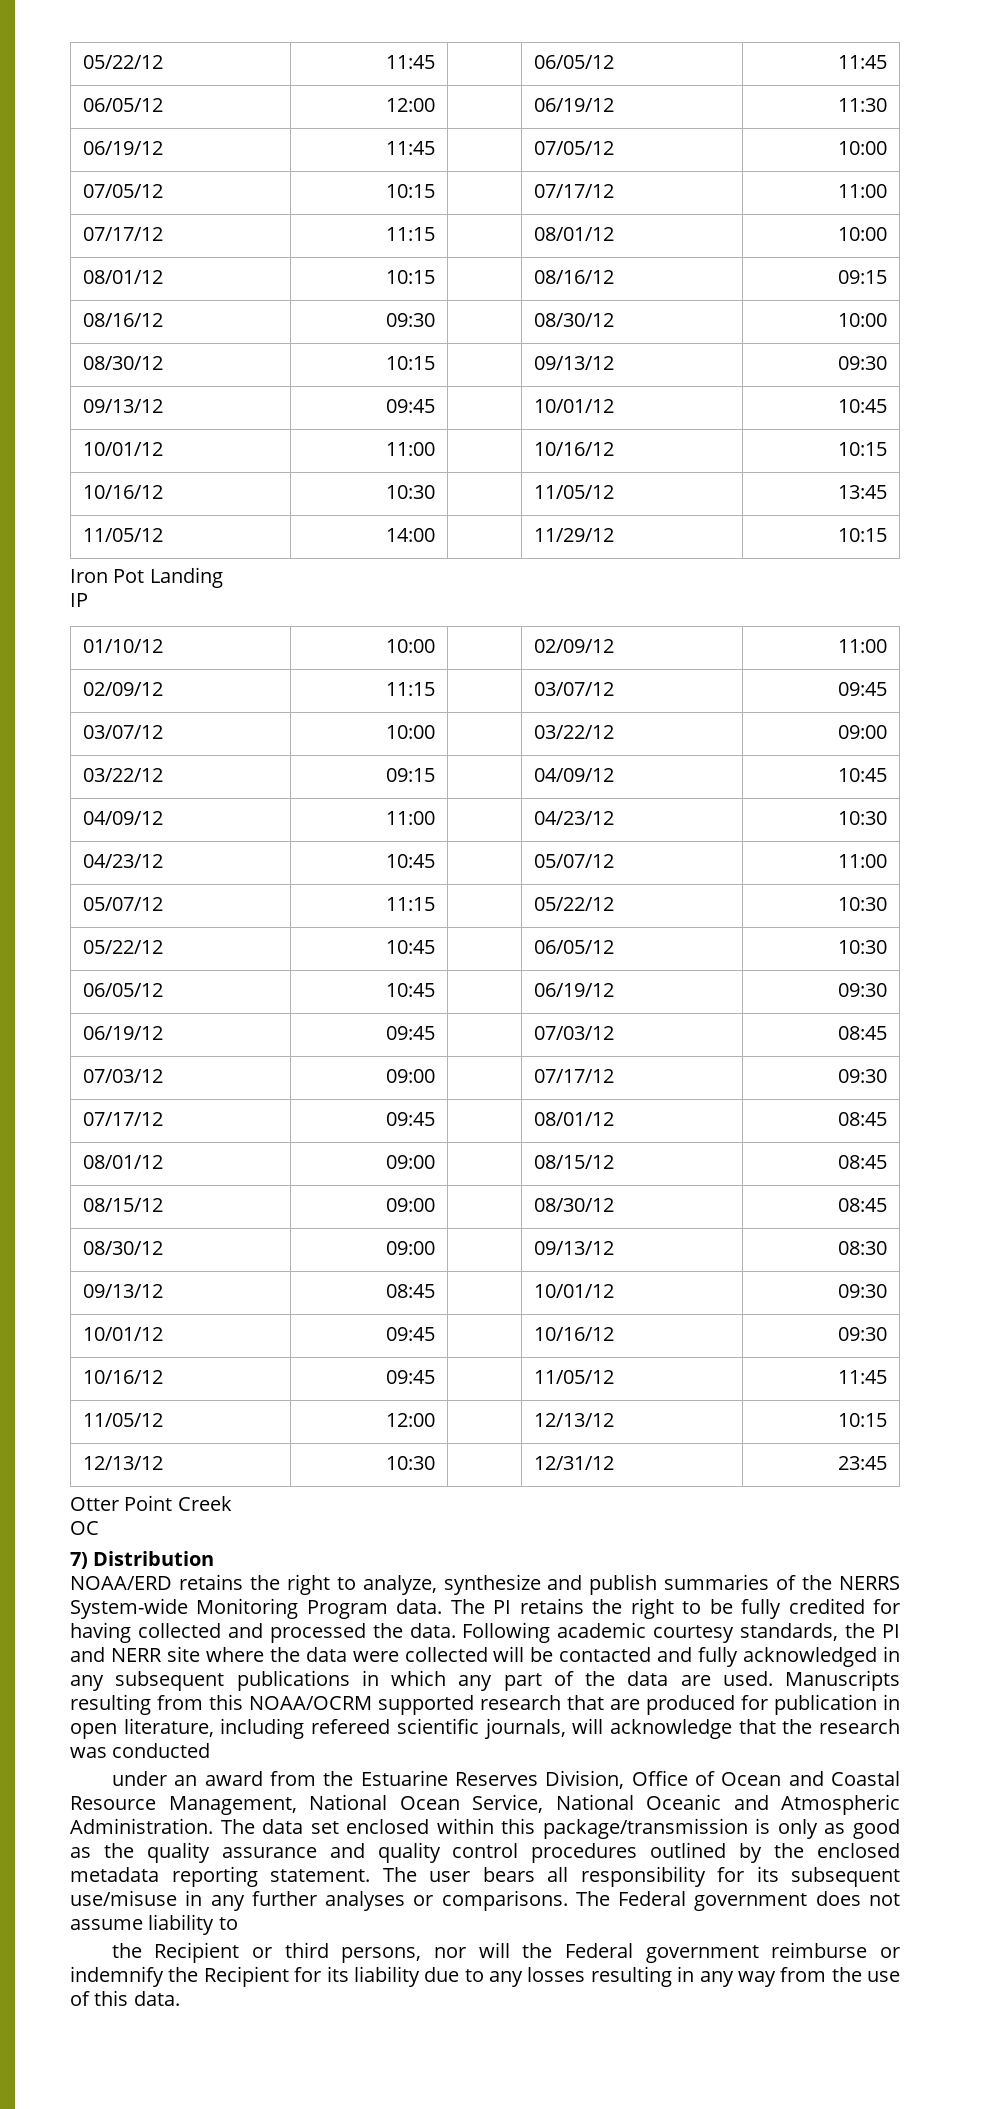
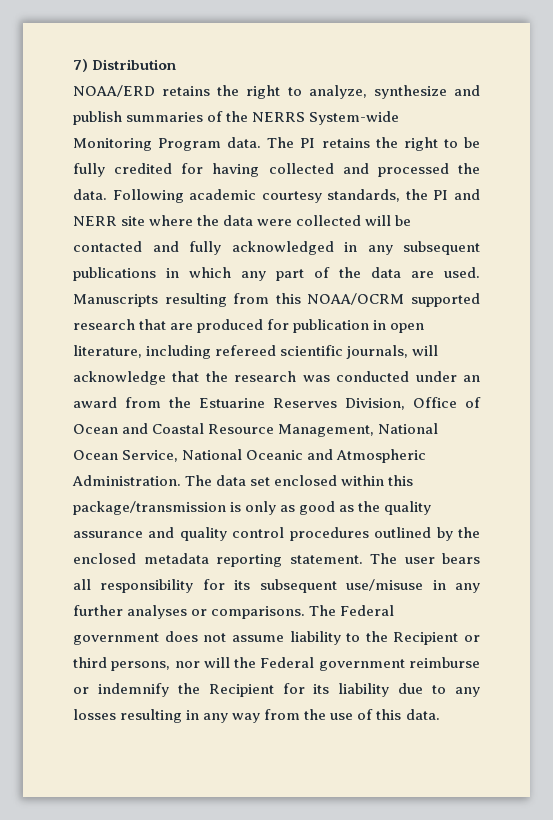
[83,55,164,69] [385,55,435,69] [534,55,615,69] [837,55,887,69] [83,98,164,112] [385,98,435,112] [534,98,615,112] [837,98,887,112] [83,141,164,155] [385,141,435,155] [534,141,615,155] [837,141,887,155] [83,184,164,198] [385,184,435,198] [534,184,615,198] [837,184,887,198] [83,227,164,241] [385,227,435,241] [534,227,615,241] [837,227,887,241] [83,270,164,284] [385,270,435,284] [534,270,615,284] [837,270,887,284] [83,313,164,327] [385,313,435,327] [534,313,615,327] [837,313,887,327] [83,356,164,370] [385,356,435,370] [534,356,615,370] [837,356,887,370] [83,399,164,413] [385,399,435,413] [534,399,615,413] [837,399,887,413] [83,442,164,456] [385,442,435,456] [534,442,615,456] [837,442,887,456] [83,485,164,499] [385,485,435,499] [534,485,615,499] [837,485,887,499] [83,528,164,542] [385,528,435,542] [534,528,615,542] [837,528,887,542] [70,567,223,588] [70,593,88,607] [83,639,164,653] [385,639,435,653] [534,639,615,653] [837,639,887,653] [83,682,164,696] [385,682,435,696] [534,682,615,696] [837,682,887,696] [83,725,164,739] [385,725,435,739] [534,725,615,739] [837,725,887,739] [83,768,164,782] [385,768,435,782] [534,768,615,782] [837,768,887,782] [83,811,164,825] [385,811,435,825] [534,811,615,825] [837,811,887,825] [83,854,164,868] [385,854,435,868] [534,854,615,868] [837,854,887,868] [83,897,164,911] [385,897,435,911] [534,897,615,911] [837,897,887,911] [83,940,164,954] [385,940,435,954] [534,940,615,954] [837,940,887,954] [83,983,164,997] [385,983,435,997] [534,983,615,997] [837,983,887,997] [83,1026,164,1040] [385,1026,435,1040] [534,1026,615,1040] [837,1026,887,1040] [83,1069,164,1083] [385,1069,435,1083] [534,1069,615,1083] [837,1069,887,1083] [83,1112,164,1126] [385,1112,435,1126] [534,1112,615,1126] [837,1112,887,1126] [83,1155,164,1169] [385,1155,435,1169] [534,1155,615,1169] [837,1155,887,1169] [83,1198,164,1212] [385,1198,435,1212] [534,1198,615,1212] [837,1198,887,1212] [83,1241,164,1255] [385,1241,435,1255] [534,1241,615,1255] [837,1241,887,1255] [83,1284,164,1298] [385,1284,435,1298] [534,1284,615,1298] [837,1284,887,1298] [83,1327,164,1341] [385,1327,435,1341] [534,1327,615,1341] [837,1327,887,1341] [83,1370,164,1384] [385,1370,435,1384] [534,1370,615,1384] [837,1370,887,1384] [83,1413,164,1427] [385,1413,435,1427] [534,1413,615,1427] [837,1413,887,1427] [83,1456,164,1470] [385,1456,435,1470] [534,1456,615,1470] [837,1456,887,1470] [70,1495,232,1511] [70,1521,99,1535] 05/22/12 | 11:45 | | 06/05/12 | 11:45 // 06/05/12 | 12:00 | | 06/19/12 | 11:30 // 06/19/12 | 11:45 | | 07/05/12 | 10:00 // 07/05/12 | 10:15 | | 07/17/12 | 11:00 // 07/17/12 | 11:15 | | 08/01/12 | 10:00 // 08/01/12 | 10:15 | | 08/16/12 | 09:15 // 08/16/12 | 09:30 | | 08/30/12 | 10:00 // 08/30/12 | 10:15 | | 09/13/12 | 09:30 // 09/13/12 | 09:45 | | 10/01/12 | 10:45 // 10/01/12 | 11:00 | | 10/16/12 | 10:15 // 10/16/12 | 10:30 | | 11/05/12 | 13:45 // 11/05/12 | 14:00 | | 11/29/12 | 10:15 // Iron Pot Landing // IP // 01/10/12 | 10:00 | | 02/09/12 | 11:00 // 02/09/12 | 11:15 | | 03/07/12 | 09:45 // 03/07/12 | 10:00 | | 03/22/12 | 09:00 // 03/22/12 | 09:15 | | 04/09/12 | 10:45 // 04/09/12 | 11:00 | | 04/23/12 | 10:30 // 04/23/12 | 10:45 | | 05/07/12 | 11:00 // 05/07/12 | 11:15 | | 05/22/12 | 10:30 // 05/22/12 | 10:45 | | 06/05/12 | 10:30 // 06/05/12 | 10:45 | | 06/19/12 | 09:30 // 06/19/12 | 09:45 | | 07/03/12 | 08:45 // 07/03/12 | 09:00 | | 07/17/12 | 09:30 // 07/17/12 | 09:45 | | 08/01/12 | 08:45 // 08/01/12 | 09:00 | | 08/15/12 | 08:45 // 08/15/12 | 09:00 | | 08/30/12 | 08:45 // 08/30/12 | 09:00 | | 09/13/12 | 08:30 // 09/13/12 | 08:45 | | 10/01/12 | 09:30 // 10/01/12 | 09:45 | | 10/16/12 | 09:30 // 10/16/12 | 09:45 | | 11/05/12 | 11:45 // 11/05/12 | 12:00 | | 12/13/12 | 10:15 // 12/13/12 | 10:30 | | 12/31/12 | 23:45 // Otter Point Creek // OC // -> (73, 65) none
(211, 1750) // -> (410, 376) none
(238, 1923) // -> (361, 637) none

